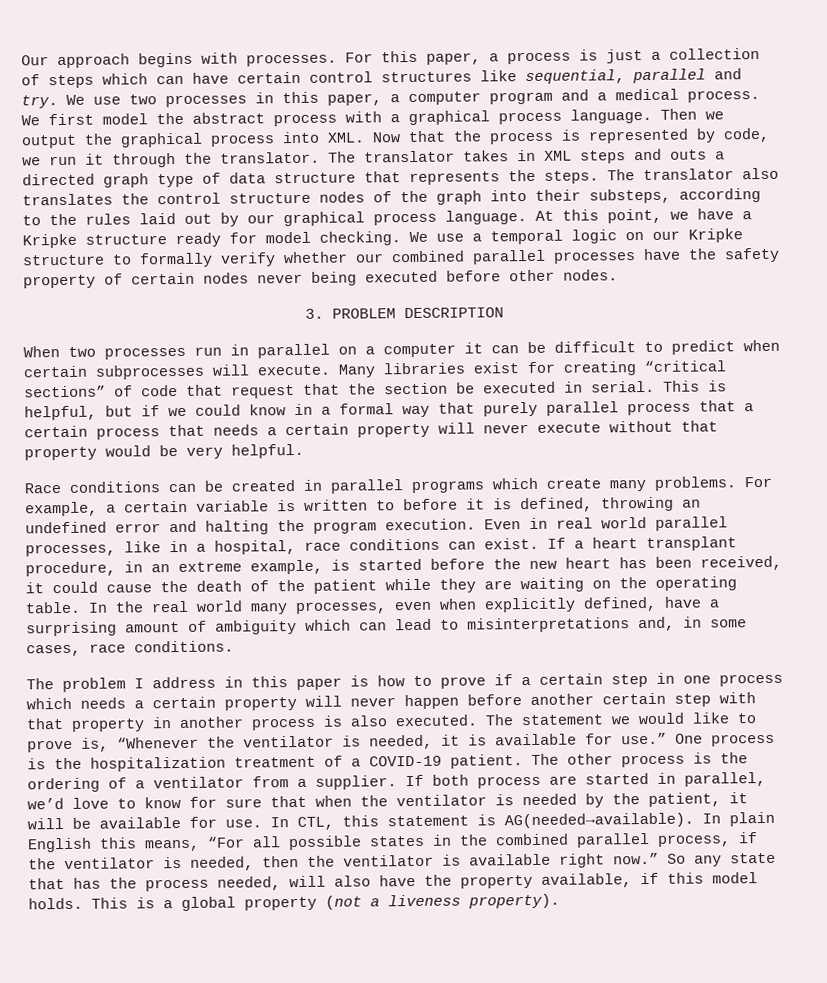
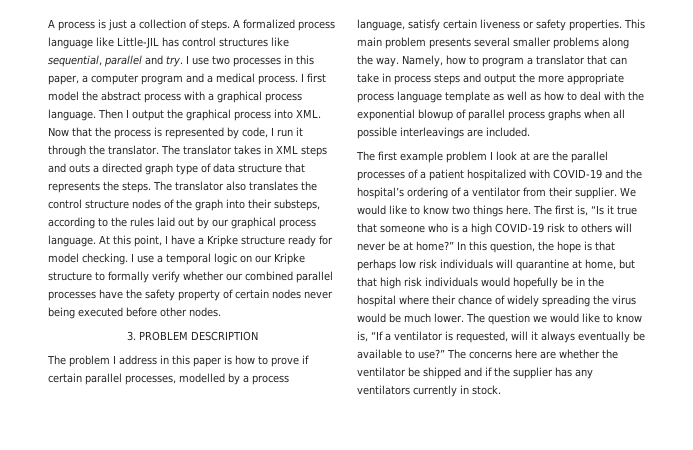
[21,50,499,69] Our approach begins with processes. For this paper, a -> [48,19,55,28] A
[48,71,301,89] steps which can have certain -> [201,19,335,31] [48,37,179,49] steps. A formalized process language like Little-JIL has
[66,94,85,105] We -> [186,55,189,64] I
[21,115,40,126] We -> [301,73,304,82] I
[705,111,724,120] we -> [126,109,129,118] I
[22,157,41,166] we -> [271,127,274,136] I
[670,211,689,220] we -> [165,235,168,244] I
[409,231,428,243] We -> [131,253,134,262] I
[23,339,780,360] [23,360,726,380] [24,380,727,399] [24,400,754,421] [24,420,718,440] [24,443,304,461] [24,476,772,494] [25,496,701,517] [25,516,728,535] [25,536,737,557] [25,555,782,577] [25,576,737,594] [25,596,720,615] [26,616,747,637] [26,640,234,657] // When two processes run in parallel on a computer it can be difficult to predict when certain subprocesses will execute. Many libraries exist for creating “critical sections” of code that request that the section be executed in serial. This is helpful, but if we could know in a formal way that purely parallel process that a certain process that needs a certain property will never execute without that property would be very helpful. // Race conditions can be created in parallel programs which create many problems. For example, a certain variable is written to before it is defined, throwing an undefined error and halting the program execution. Even in real world parallel processes, like in a hospital, race conditions can exist. If a heart transplant procedure, in an extreme example, is started before the new heart has been received, it could cause the death of the patient while they are waiting on the operating table. In the real world many processes, even when explicitly defined, have a surprising amount of ambiguity which can lead to misinterpretations and, in some cases, race conditions. -> (258, 336) none
[521,672,783,688] [26,692,756,711] [26,712,756,732] [27,732,775,753] [27,752,748,772] a certain step in one process which needs a certain property will never happen before another certain step with that property in another process is also executed. The statement we would like to prove is, “Whenever the ventilator is needed, it is available for use.” One process is the hospitalization treatment of a COVID-19 patient. The other process is the -> [48,373,289,385] [357,19,645,31] [357,37,629,49] [357,55,627,67] [357,73,624,85] [357,91,644,103] [357,109,625,121] [357,127,530,139] [356,151,608,163] [357,169,642,181] [357,187,404,199] certain parallel processes, modelled by a process language, satisfy certain liveness or safety properties. This main problem presents several smaller problems along the way. Namely, how to program a translator that can take in process steps and output the more appropriate process language template as well as how to deal with the exponential blowup of parallel process graphs when all possible interleavings are included. // The first example problem I look at are the parallel processes of a patient hospitalized with COVID-19 and the hospital’s
[297,772,766,790] [27,792,748,810] [27,811,775,831] [27,832,758,853] [28,852,776,871] [28,872,758,892] [28,893,560,911] a supplier. If both process are started in parallel, we’d love to know for sure that when the ventilator is needed by the patient, it will be available for use. In CTL, this statement is AG(needed→available). In plain English this means, “For all possible states in the combined parallel process, if the ventilator is needed, then the ventilator is available right now.” So any state that has the process needed, will also have the property available, if this model holds. This is a global property (not a liveness property). -> [549,187,636,199] [357,205,637,217] [357,223,632,235] [357,241,615,253] [357,259,635,271] [357,277,604,289] [357,295,636,307] [357,313,642,325] [357,331,645,343] [357,349,618,359] [357,367,593,379] [357,385,501,397] their supplier. We would like to know two things here. The first is, “Is it true that someone who is a high COVID-19 risk to others will never be at home?” In this question, the hope is that perhaps low risk individuals will quarantine at home, but that high risk individuals would hopefully be in the hospital where their chance of widely spreading the virus would be much lower. The question we would like to know is, “If a ventilator is requested, will it always eventually be available to use?” The concerns here are whether the ventilator be shipped and if the supplier has any ventilators currently in stock.

